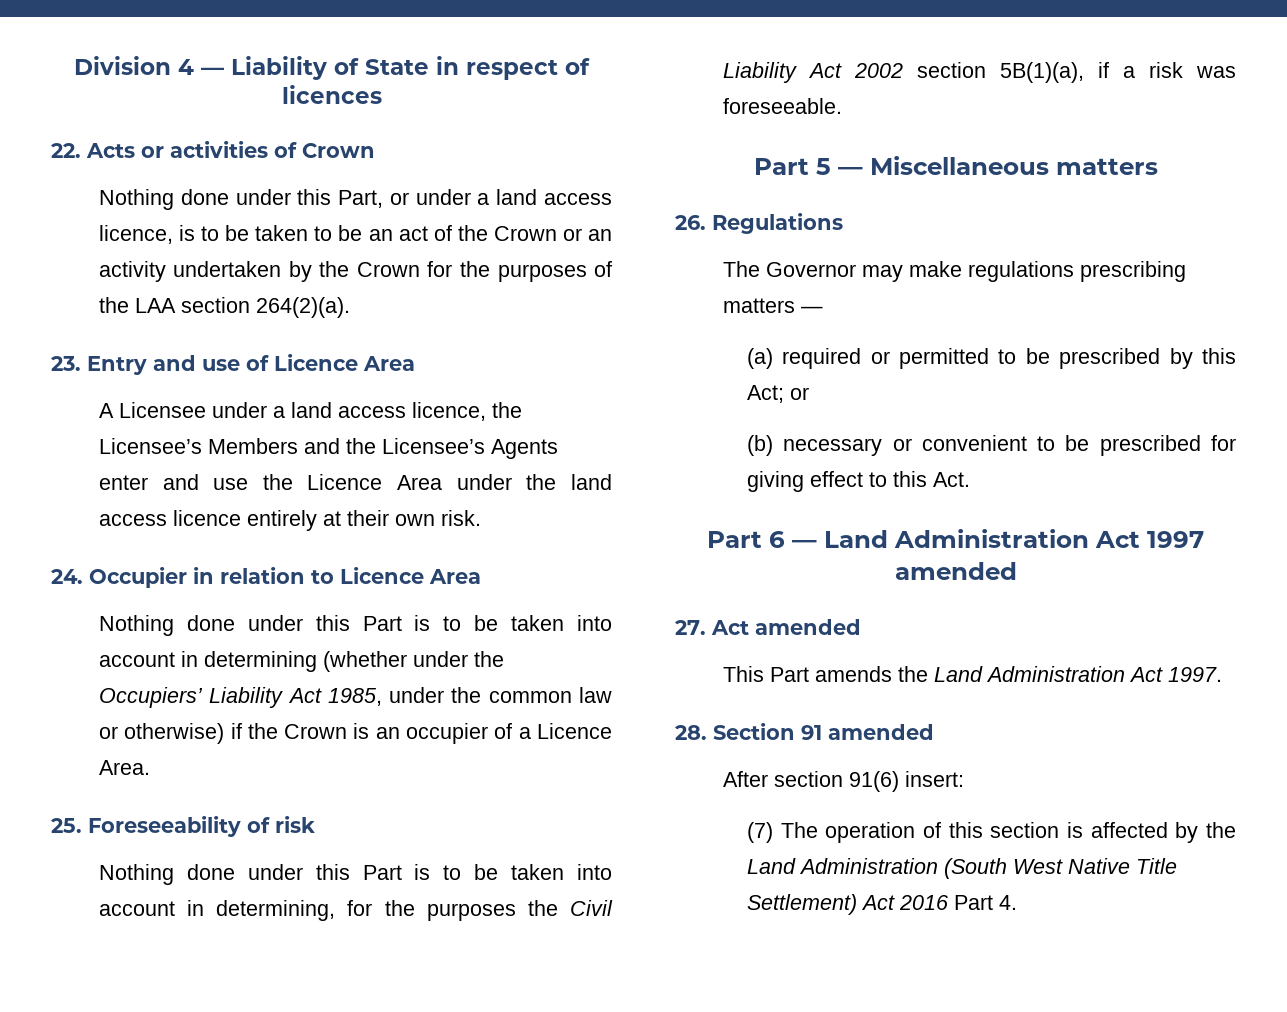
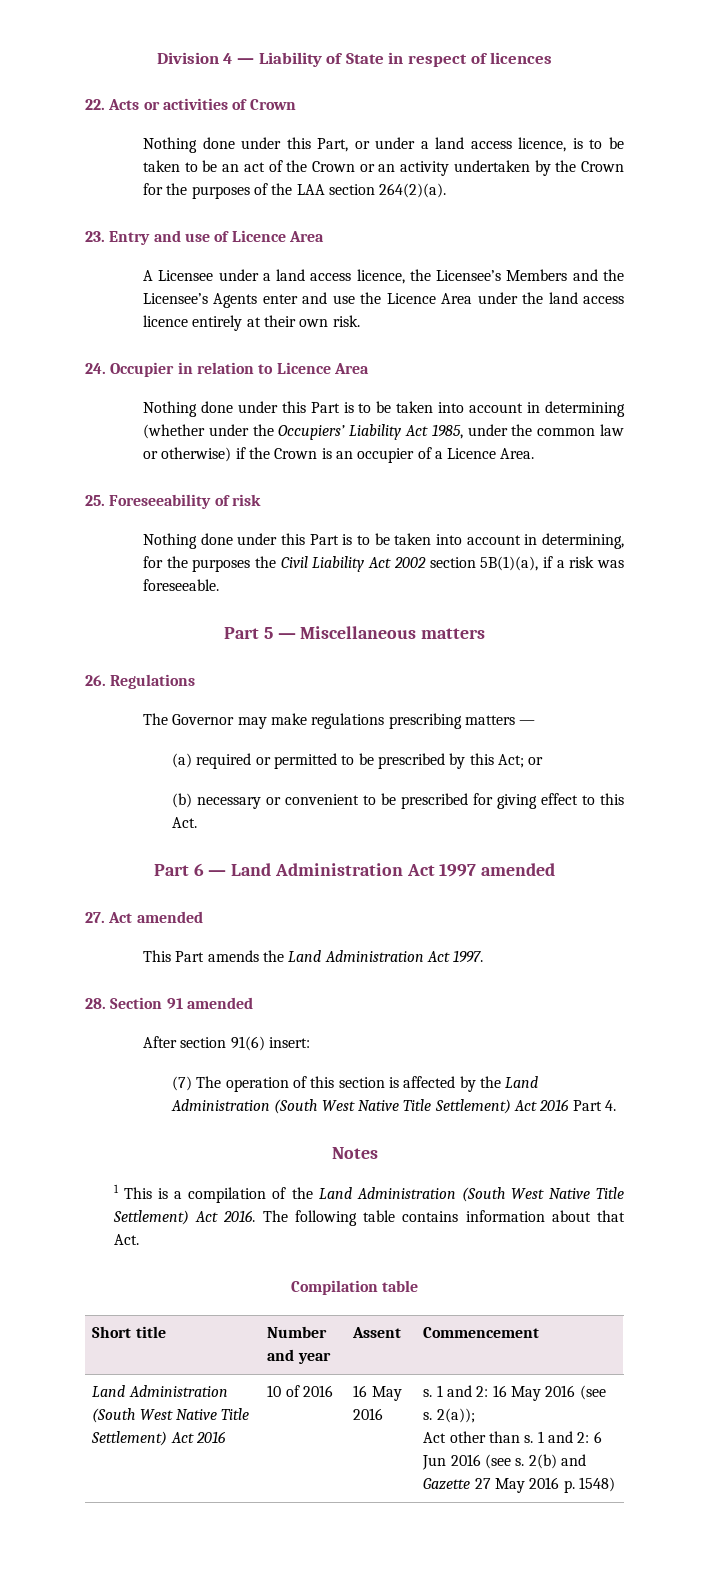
(1017, 902) none -> [331,1147,378,1159] [113,1184,624,1203] [112,1210,625,1226] [113,1234,139,1245] [290,1280,419,1295] [92,1326,166,1338] [267,1326,328,1338] [267,1349,331,1364] [352,1327,402,1338] [423,1327,540,1338] [92,1385,228,1397] [92,1408,250,1423] [91,1431,226,1446] [267,1385,333,1397] [353,1385,402,1401] [353,1408,384,1420] [423,1385,606,1401] [423,1408,475,1423] [423,1431,602,1443] [422,1454,586,1470] [423,1477,615,1493] // Notes // 1 This is a compilation of the Land Administration (South West Native Title Settlement) Act 2016. The following table contains information about that Act. // Compilation table // Short title | Number and year | Assent | Commencement // Land Administration (South West Native Title Settlement) Act 2016 | 10 of 2016 | 16 May 2016 | s. 1 and 2: 16 May 2016 (see s. 2(a)); // Act other than s. 1 and 2: 6 Jun 2016 (see s. 2(b) and Gazette 27 May 2016 p. 1548)

